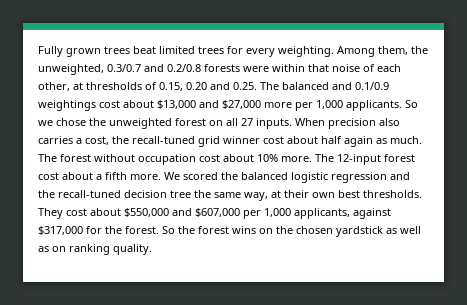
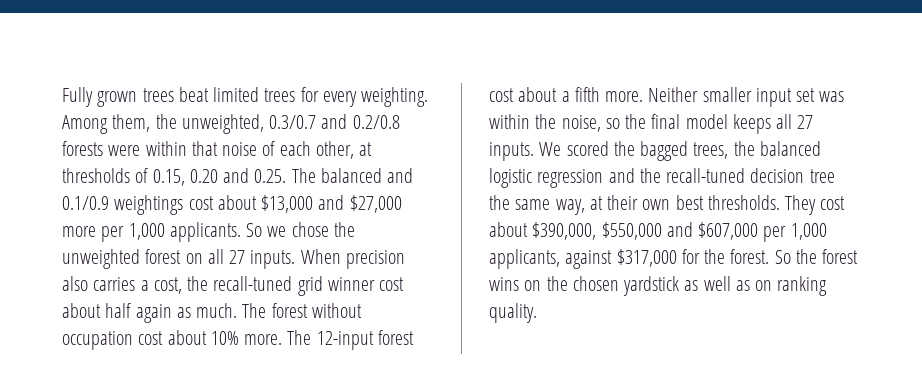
[164,172,218,180] We scored -> [648,87,845,107] [489,114,814,134] [489,141,729,161] Neither smaller input set was within the noise, so the final model keeps all 27 inputs. We scored the bagged trees,
(121, 212) none -> [532,222,597,240] $390,000,

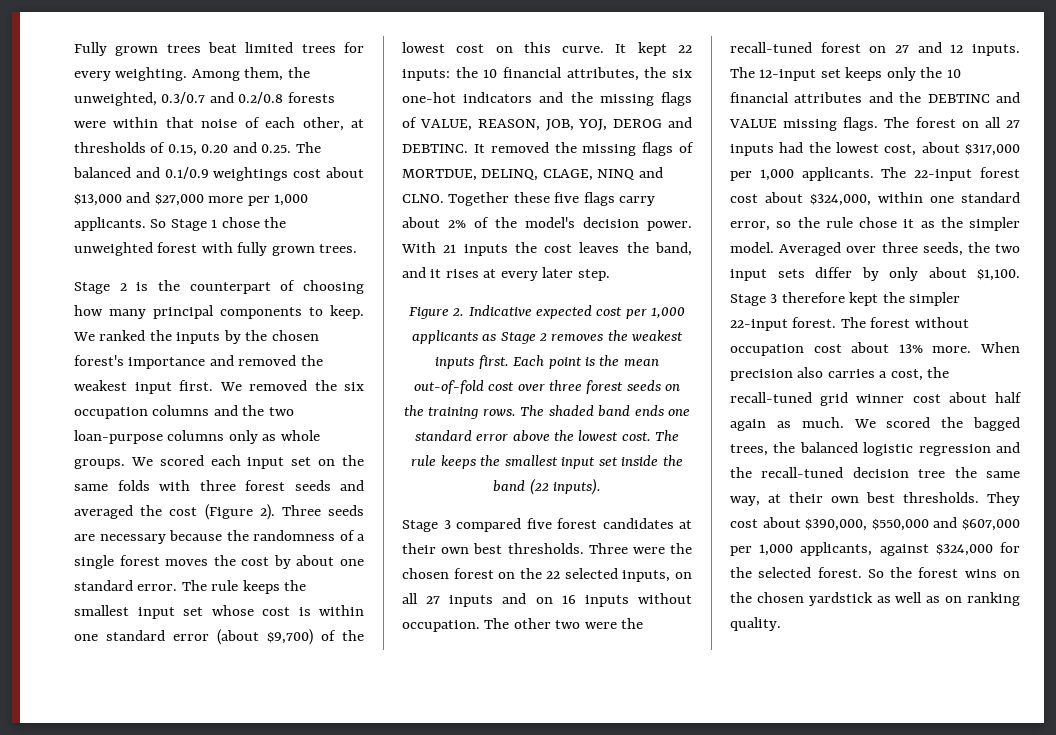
[267,226,287,237] we -> [170,219,218,231] Stage 1
[185,249,296,269] on all 27 inputs. -> [201,242,358,256] [74,280,364,294] [74,305,364,319] [73,330,319,344] [74,355,323,369] [74,380,364,394] [74,405,294,419] [74,430,320,444] [74,455,364,469] [74,480,364,491] [74,504,364,520] [74,530,365,544] [74,555,364,569] [74,580,307,594] [74,605,364,619] [74,629,364,645] [402,42,692,56] [402,67,692,81] [402,92,692,106] [402,117,692,131] [402,142,694,156] [402,167,663,181] [402,192,656,206] [402,217,692,231] [401,242,692,256] [402,267,610,281] [408,305,686,319] [411,330,684,344] [435,355,659,369] [413,380,681,394] [403,405,691,419] [414,430,680,442] [411,455,683,469] [493,478,601,495] [402,518,692,532] [402,543,692,554] [402,568,692,582] [402,593,692,607] [402,618,644,632] [730,42,1020,56] [730,67,961,81] [730,92,1020,103] [729,117,1020,131] [730,142,1020,156] [730,167,1020,181] [730,192,1020,206] [730,217,1020,231] [730,242,1020,256] [730,267,1020,281] [730,292,961,306] [730,317,969,331] [730,342,972,356] with fully grown trees. // Stage 2 is the counterpart of choosing how many principal components to keep. We ranked the inputs by the chosen forest's importance and removed the weakest input first. We removed the six occupation columns and the two loan-purpose columns only as whole groups. We scored each input set on the same folds with three forest seeds and averaged the cost (Figure 2). Three seeds are necessary because the randomness of a single forest moves the cost by about one standard error. The rule keeps the smallest input set whose cost is within one standard error (about $9,700) of the lowest cost on this curve. It kept 22 inputs: the 10 financial attributes, the six one-hot indicators and the missing flags of VALUE, REASON, JOB, YOJ, DEROG and DEBTINC. It removed the missing flags of MORTDUE, DELINQ, CLAGE, NINQ and CLNO. Together these five flags carry about 2% of the model's decision power. With 21 inputs the cost leaves the band, and it rises at every later step. // Figure 2. Indicative expected cost per 1,000 applicants as Stage 2 removes the weakest inputs first. Each point is the mean out-of-fold cost over three forest seeds on the training rows. The shaded band ends one standard error above the lowest cost. The rule keeps the smallest input set inside the band (22 inputs). // Stage 3 compared five forest candidates at their own best thresholds. Three were the chosen forest on the 22 selected inputs, on all 27 inputs and on 16 inputs without occupation. The other two were the recall-tuned forest on 27 and 12 inputs. The 12-input set keeps only the 10 financial attributes and the DEBTINC and VALUE missing flags. The forest on all 27 inputs had the lowest cost, about $317,000 per 1,000 applicants. The 22-input forest cost about $324,000, within one standard error, so the rule chose it as the simpler model. Averaged over three seeds, the two input sets differ by only about $1,100. Stage 3 therefore kept the simpler 22-input forest. The forest without occupation cost about 13% more.
[242,303,362,318] [62,330,414,350] [489,87,845,107] [489,114,814,134] [489,142,534,161] The forest without occupation cost about 10% more. The 12-input forest cost about a fifth more. Neither smaller input set was within the noise, so the final model keeps all 27 inputs. -> (844, 422) none
[616,249,677,267] $317,000 -> [935,544,993,556] $324,000
(726, 256) none -> [758,567,812,578] selected

